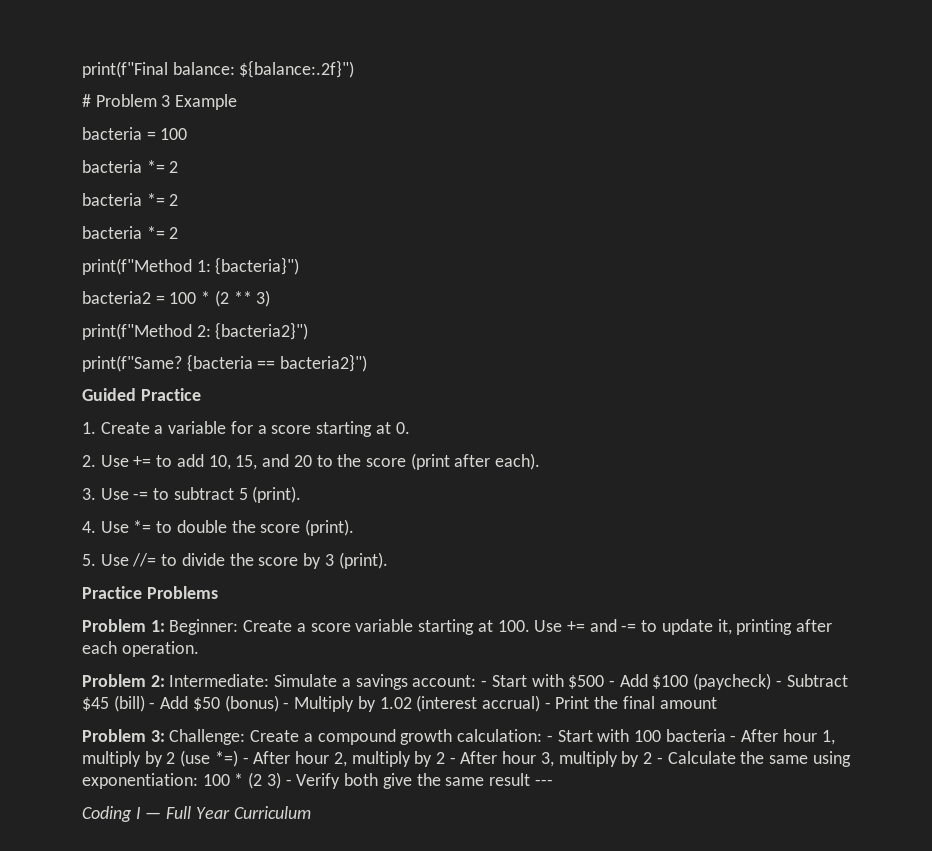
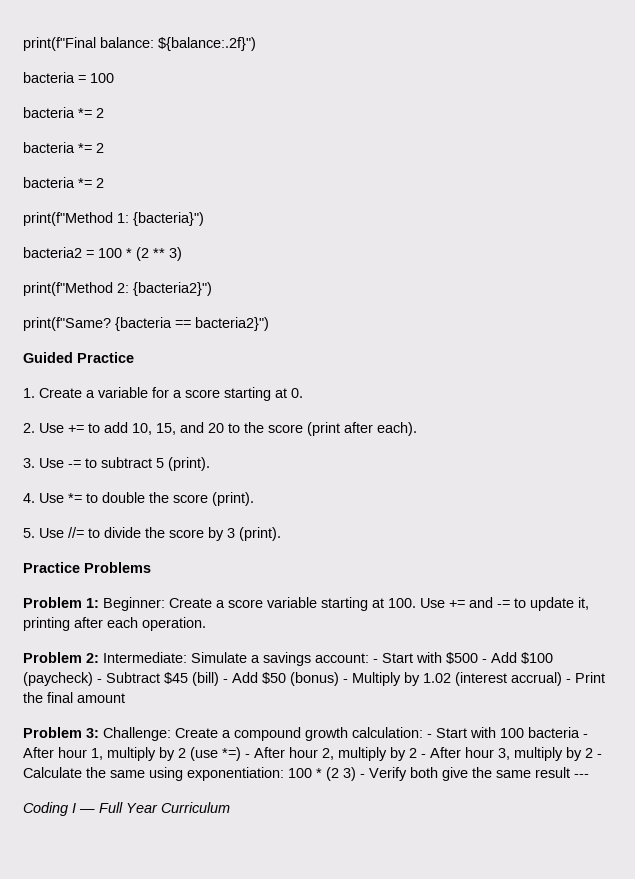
[82,94,238,110] // # Problem 3 Example -> (256, 44) none

